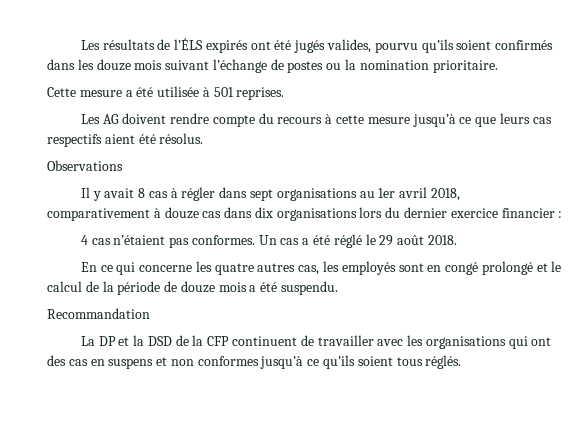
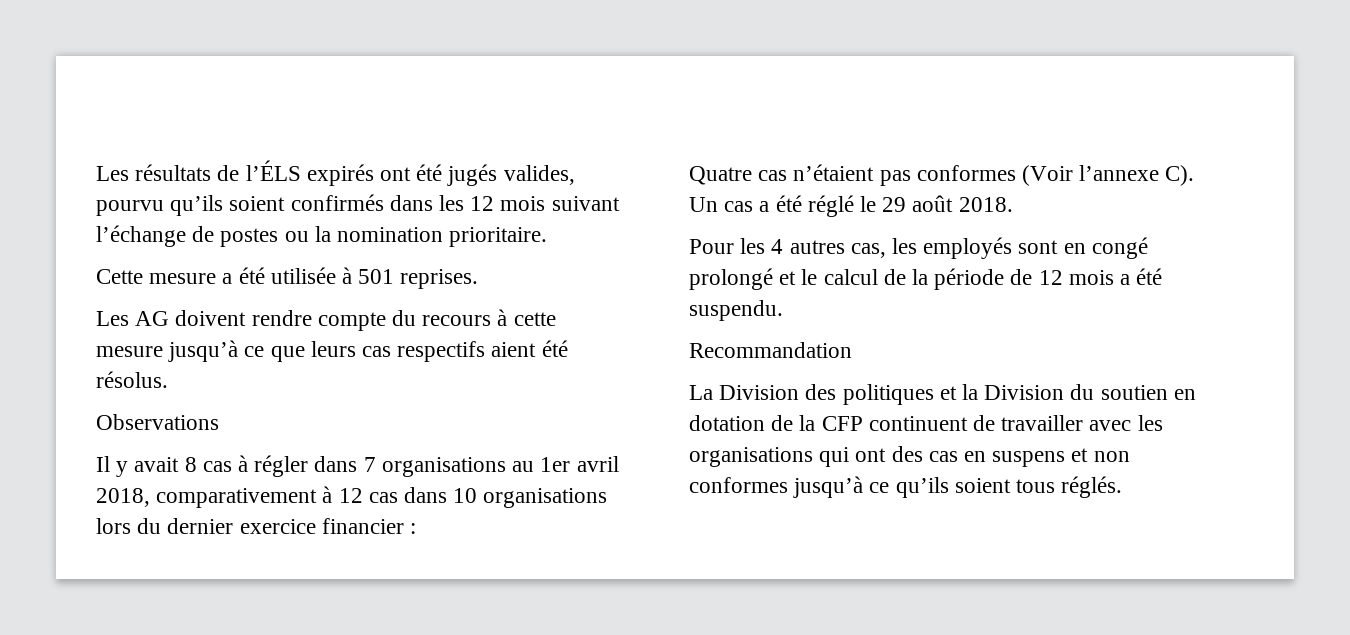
[96,59,131,71] douze -> [470,196,495,211] 12
[250,189,274,201] sept -> [363,457,376,472] 7
[164,207,199,219] douze -> [338,488,363,503] 12
[254,207,273,218] dix -> [453,488,478,503] 10
[80,235,88,245] 4 -> [689,166,752,185] Quatre
[191,235,255,245] conformes. -> [916,165,1195,186] conformes (Voir l’annexe C).
[80,261,254,275] En ce qui concerne les quatre -> [689,238,784,254] Pour les 4
[180,281,215,293] douze -> [1038,270,1063,285] 12
[98,335,172,346] DP et la DSD -> [719,384,1196,405] [689,415,765,431] Division des politiques et la Division du soutien en dotation

